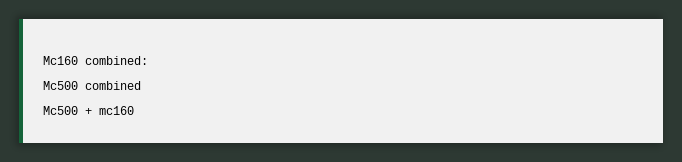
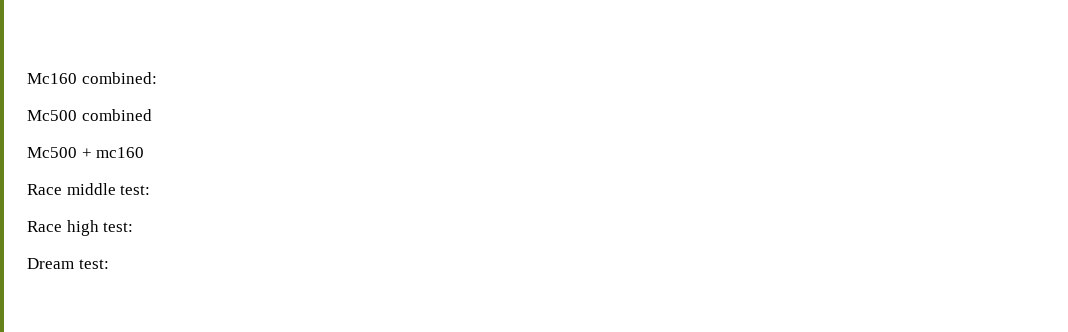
(134, 110) none -> [27,183,151,195] [27,220,134,236] [27,258,109,269] // Race middle test: // Race high test: // Dream test:

